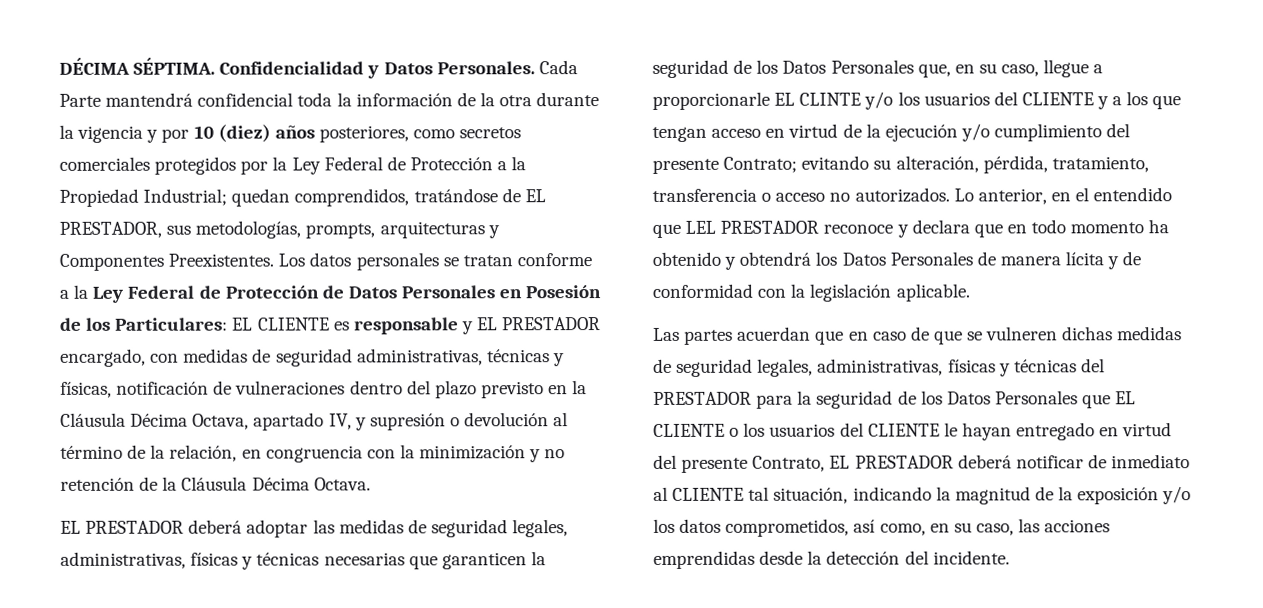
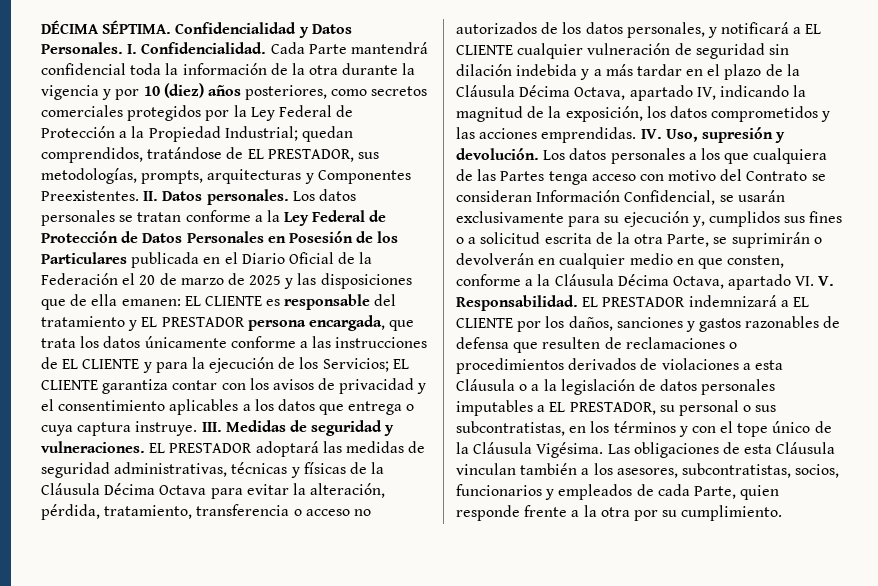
(535, 68) none -> [127,42,267,54] I. Confidencialidad.
(275, 260) none -> [143,189,289,205] II. Datos personales.
[115,317,229,331] Particulares: -> [41,252,373,268] [41,273,412,289] [41,294,181,310] Particulares publicada en el Diario Oficial de la Federación el 20 de marzo de 2025 y las disposiciones que de ella emanen:
(459, 326) none -> [374,294,397,306] [41,316,125,327] del tratamiento
[60,348,180,367] encargado, con -> [247,315,415,331] [41,336,428,348] [41,357,409,373] [41,378,427,394] [41,399,415,415] [41,420,395,436] [41,441,342,457] persona encargada, que trata los datos únicamente conforme a las instrucciones de EL CLIENTE y para la ejecución de los Servicios; EL CLIENTE garantiza contar con los avisos de privacidad y el consentimiento aplicables a los datos que entrega o cuya captura instruye. III. Medidas de seguridad y vulneraciones. EL PRESTADOR adoptará las
[60,380,588,399] [60,412,569,431] [60,444,566,463] [60,476,371,491] [60,519,569,538] [60,551,546,570] [652,59,1104,78] [652,91,1182,110] [652,123,1131,142] [652,155,892,174] físicas, notificación de vulneraciones dentro del plazo previsto en la Cláusula Décima Octava, apartado IV, y supresión o devolución al término de la relación, en congruencia con la minimización y no retención de la Cláusula Décima Octava. // EL PRESTADOR deberá adoptar las medidas de seguridad legales, administrativas, físicas y técnicas necesarias que garanticen la seguridad de los Datos Personales que, en su caso, llegue a proporcionarle EL CLINTE y/o los usuarios del CLIENTE y a los que tengan acceso en virtud de la ejecución y/o cumplimiento del presente Contrato; evitando su -> [303,462,385,474] [41,483,306,499] físicas de la Cláusula Décima Octava para evitar la
[854,187,1173,205] [652,219,1170,238] [652,251,1142,270] [652,283,970,302] [653,326,1183,345] [653,358,1105,377] [653,390,1137,409] [653,422,1173,441] [653,454,1191,473] [653,486,849,504] autorizados. Lo anterior, en el entendido que LEL PRESTADOR reconoce y declara que en todo momento ha obtenido y obtendrá los Datos Personales de manera lícita y de conformidad con la legislación aplicable. // Las partes acuerdan que en caso de que se vulneren dichas medidas de seguridad legales, administrativas, físicas y técnicas del PRESTADOR para la seguridad de los Datos Personales que EL CLIENTE o los usuarios del CLIENTE le hayan entregado en virtud del presente Contrato, EL PRESTADOR deberá notificar de inmediato al CLIENTE tal situación, -> [456,22,822,38] [456,43,789,59] [456,64,800,80] [456,85,716,101] autorizados de los datos personales, y notificará a EL CLIENTE cualquier vulneración de seguridad sin dilación indebida y a más tardar en el plazo de la Cláusula Décima Octava, apartado IV,
[1077,486,1192,505] [653,518,1111,537] [653,550,1010,569] exposición y/o los datos comprometidos, así como, en su caso, las acciones emprendidas desde la detección del incidente. -> [565,106,831,122] [456,127,786,143] [456,148,828,164] [456,169,826,185] [456,190,785,205] [456,211,843,227] [456,232,822,248] [456,253,785,269] [456,274,835,290] [456,295,809,311] [456,316,841,332] [456,337,737,353] [456,358,783,374] [456,379,776,395] [456,400,777,416] [456,421,832,437] [456,442,836,458] [456,463,840,478] [456,484,780,500] [456,505,783,521] exposición, los datos comprometidos y las acciones emprendidas. IV. Uso, supresión y devolución. Los datos personales a los que cualquiera de las Partes tenga acceso con motivo del Contrato se consideran Información Confidencial, se usarán exclusivamente para su ejecución y, cumplidos sus fines o a solicitud escrita de la otra Parte, se suprimirán o devolverán en cualquier medio en que consten, conforme a la Cláusula Décima Octava, apartado VI. V. Responsabilidad. EL PRESTADOR indemnizará a EL CLIENTE por los daños, sanciones y gastos razonables de defensa que resulten de reclamaciones o procedimientos derivados de violaciones a esta Cláusula o a la legislación de datos personales imputables a EL PRESTADOR, su personal o sus subcontratistas, en los términos y con el tope único de la Cláusula Vigésima. Las obligaciones de esta Cláusula vinculan también a los asesores, subcontratistas, socios, funcionarios y empleados de cada Parte, quien responde frente a la otra por su cumplimiento.

